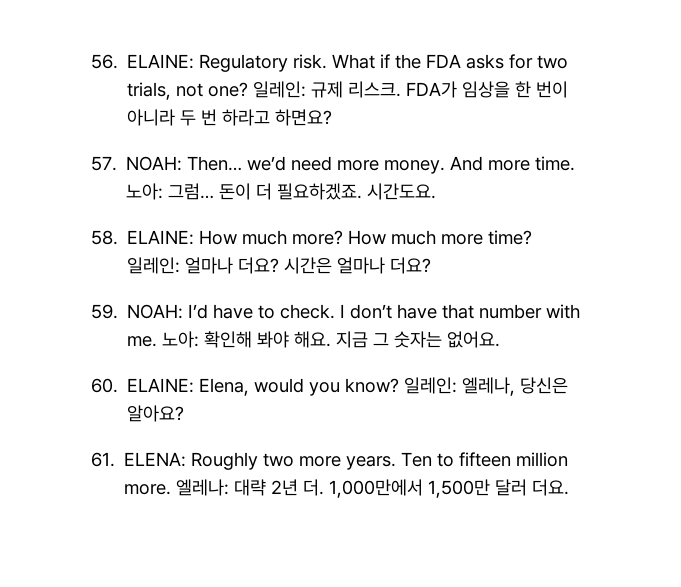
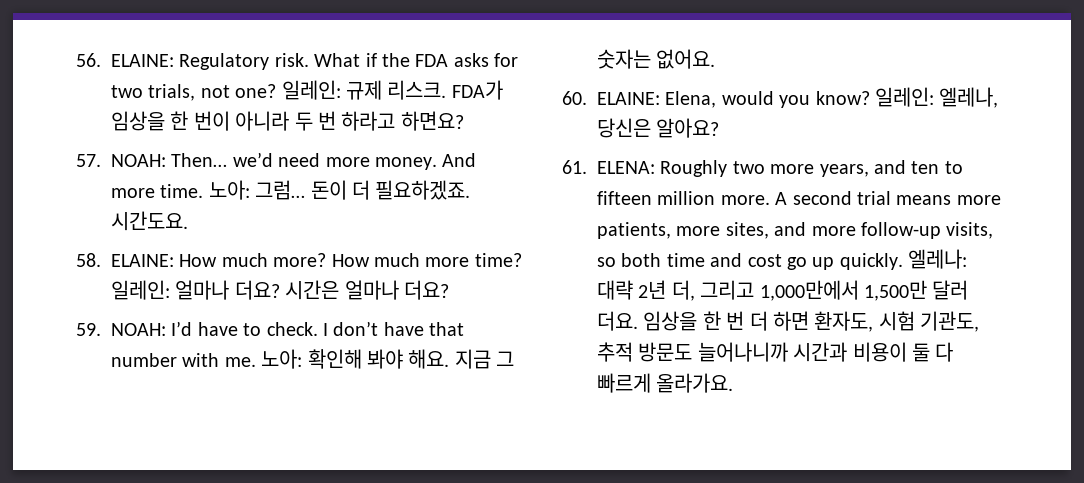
[346,452,433,470] years. Ten -> [819,160,940,177] years, and ten
(172, 489) none -> [775,191,1001,205] [597,222,994,239] [597,253,903,270] A second trial means more patients, more sites, and more follow-up visits, so both time and cost go up quickly.
[303,479,325,496] 더. -> [671,280,755,301] 더, 그리고
(570, 487) none -> [643,311,980,332] [597,342,954,362] [597,373,734,393] 임상을 한 번 더 하면 환자도, 시험 기관도, 추적 방문도 늘어나니까 시간과 비용이 둘 다 빠르게 올라가요.

